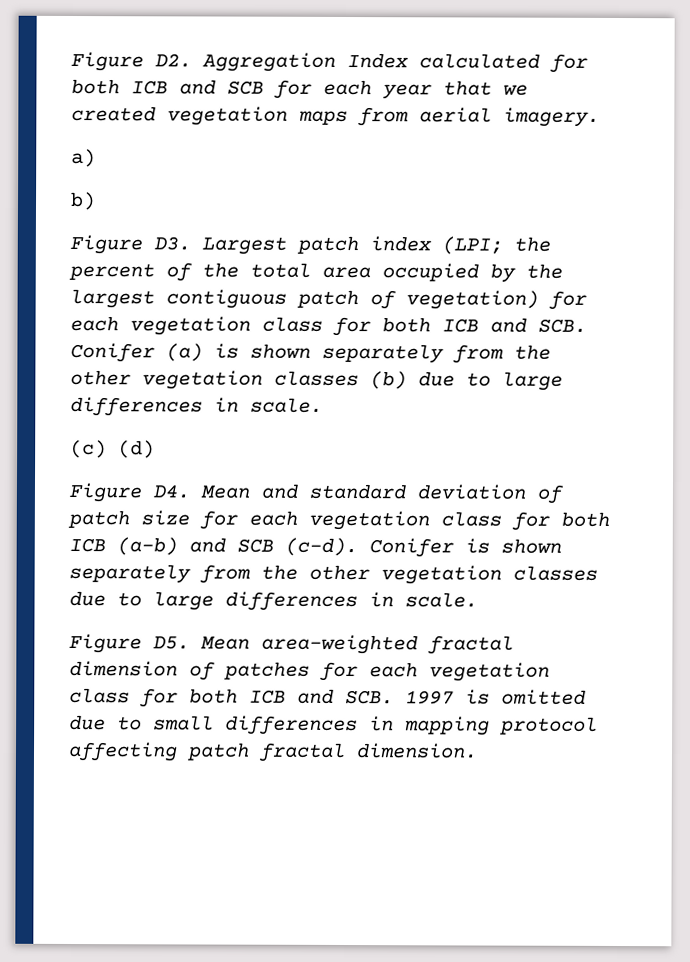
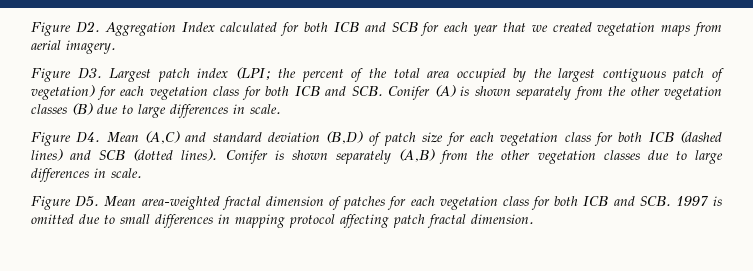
[71,148,96,168] [70,191,96,211] // a) // b) -> (116, 47) none
[166,343,551,364] [70,369,563,391] [70,396,323,417] [70,439,155,459] (a) is shown separately from the other vegetation classes (b) due to large differences in scale. // (c) (d) -> [434,85,722,100] [31,103,281,118] (A) is shown separately from the other vegetation classes (B) due to large differences in scale.
(250, 492) none -> [145,131,180,144] (A,C)
(526, 492) none -> [326,131,364,144] (B,D)
[117,537,358,557] (a-b) and SCB (c-d). -> [680,131,723,143] [31,149,218,161] (dashed lines) and SCB (dotted lines).
(191, 573) none -> [399,149,436,162] (A,B)

